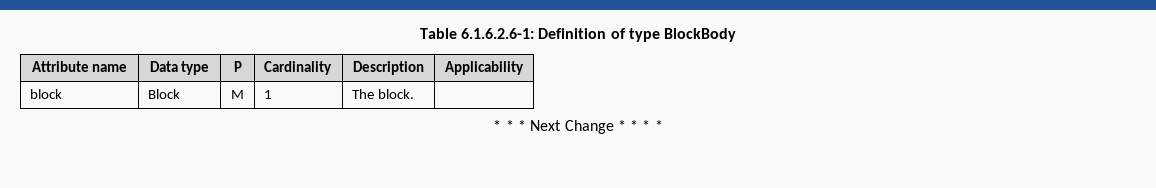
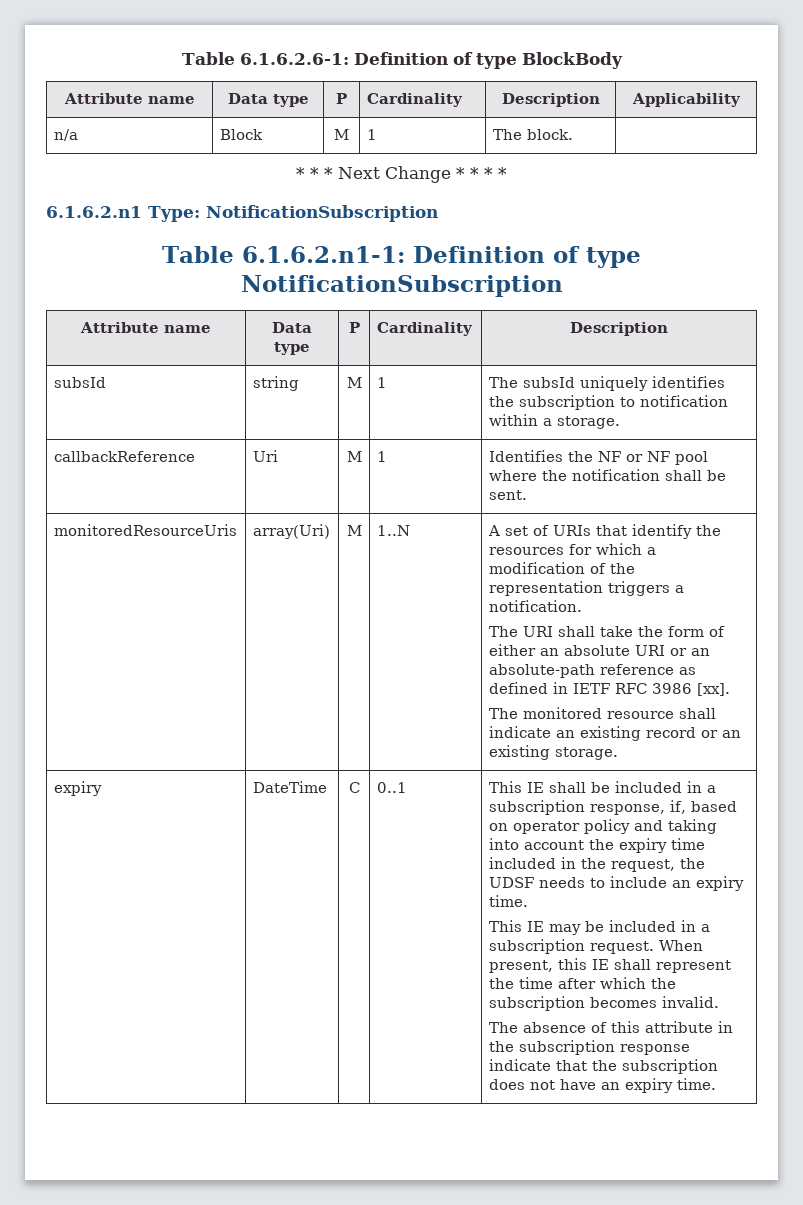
[30,89,63,99] block -> [53,129,78,141] n/a
(663, 125) none -> [46,205,438,222] [162,246,641,268] [240,275,563,297] [80,322,211,333] [272,322,312,333] [274,342,310,355] [348,322,360,333] [376,322,473,336] [570,322,668,336] [53,377,106,388] [252,376,299,391] [346,377,362,388] [376,377,387,388] [488,376,725,391] [488,395,728,410] [488,414,620,429] [53,451,195,462] [252,450,278,462] [346,451,362,462] [376,451,387,462] [488,450,708,465] [488,469,726,481] [488,490,527,500] [53,524,237,536] [252,524,330,539] [346,525,362,536] [376,525,410,536] [487,524,721,539] [488,543,656,555] [488,562,635,574] [488,581,684,596] [488,600,582,612] [488,626,725,637] [488,644,710,656] [488,664,696,678] [488,682,730,696] [488,707,716,719] [488,726,741,741] [488,745,618,760] [53,781,102,796] [252,781,327,793] [348,782,360,793] [376,782,407,793] [488,781,716,793] [488,800,737,815] [488,819,717,834] [488,838,705,853] [488,857,705,872] [488,876,744,891] [488,895,528,907] [488,920,710,935] [488,939,703,954] [488,958,731,973] [488,977,676,989] [488,996,719,1011] [488,1021,733,1033] [488,1040,690,1055] [488,1059,718,1074] [488,1078,716,1093] // 6.1.6.2.n1 Type: NotificationSubscription // Table 6.1.6.2.n1-1: Definition of type NotificationSubscription // Attribute name | Data type | P | Cardinality | Description // subsId | string | M | 1 | The subsId uniquely identifies the subscription to notification within a storage. // callbackReference | Uri | M | 1 | Identifies the NF or NF pool where the notification shall be sent. // monitoredResourceUris | array(Uri) | M | 1..N | A set of URIs that identify the resources for which a modification of the representation triggers a notification. // The URI shall take the form of either an absolute URI or an absolute-path reference as defined in IETF RFC 3986 [xx]. // The monitored resource shall indicate an existing record or an existing storage. // expiry | DateTime | C | 0..1 | This IE shall be included in a subscription response, if, based on operator policy and taking into account the expiry time included in the request, the UDSF needs to include an expiry time. // This IE may be included in a subscription request. When present, this IE shall represent the time after which the subscription becomes invalid. // The absence of this attribute in the subscription response indicate that the subscription does not have an expiry time.

